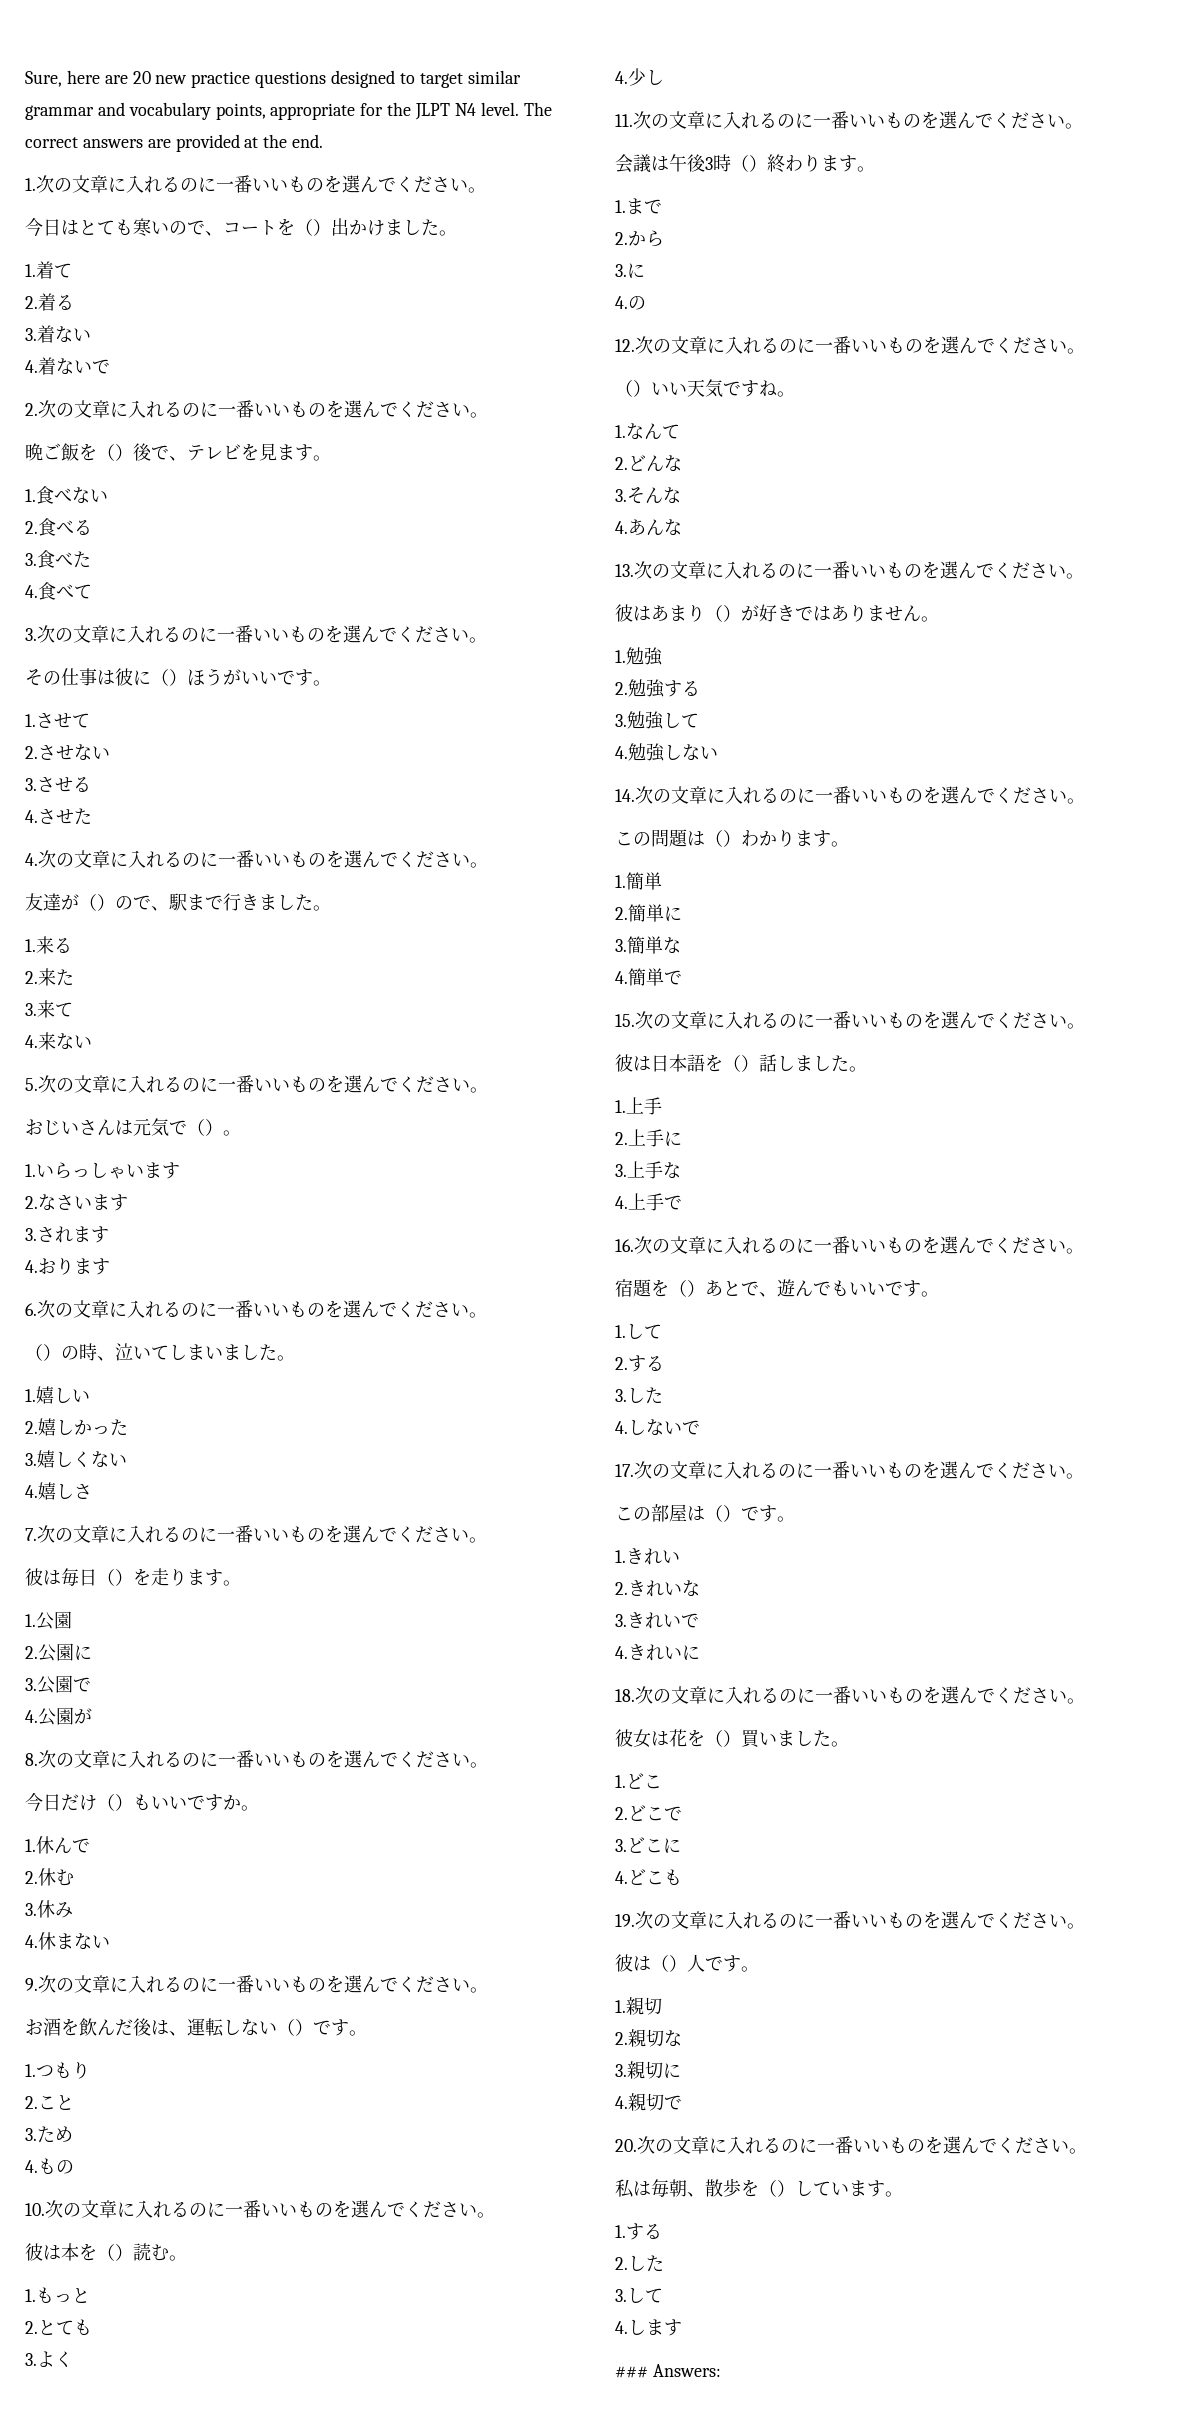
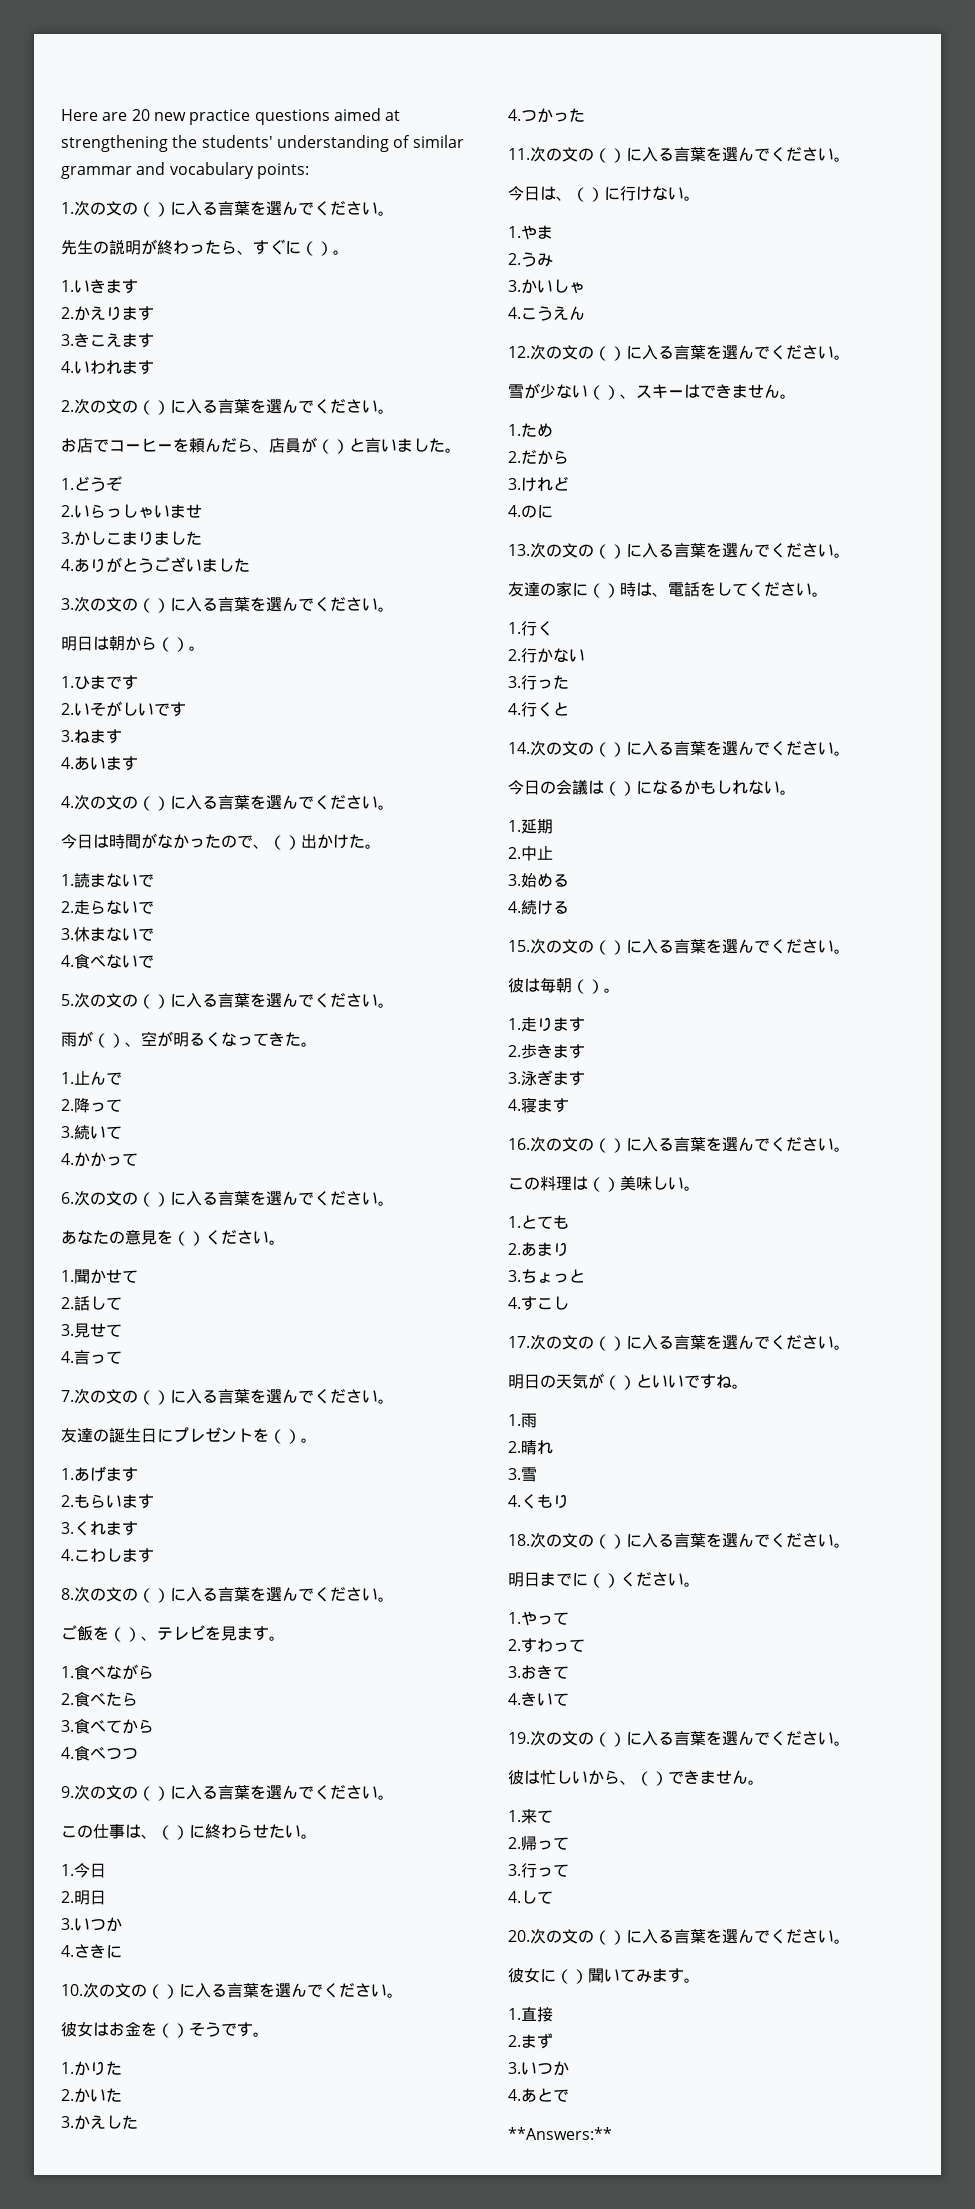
[25,70,100,87] Sure, here -> [61,109,98,121] Here
[331,70,521,88] [25,102,552,120] [25,134,324,152] [25,175,486,193] [25,218,295,237] designed to target similar grammar and vocabulary points, appropriate for the JLPT N4 level. The correct answers are provided at the end. // 1.次の文章に入れるのに一番いいものを選んでください。 // 今日はとても寒いので、コートを -> [333,108,401,121] [61,135,464,152] [61,162,309,179] [61,200,394,217] [61,239,349,256] [61,279,138,294] [61,306,154,321] [61,333,154,348] [61,360,154,375] [61,398,394,415] [61,437,461,454] [61,476,122,492] [61,504,202,519] [61,531,202,546] [61,557,250,573] [61,596,394,613] [61,636,205,652] [61,675,138,690] [61,701,186,717] [61,729,122,744] [61,756,138,771] [61,794,394,811] [61,833,269,849] aimed at strengthening the students' understanding of similar grammar and vocabulary points: // 1.次の文の（）に入る言葉を選んでください。 // 先生の説明が終わったら、すぐに（）。 // 1.いきます // 2.かえります // 3.きこえます // 4.いわれます // 2.次の文の（）に入る言葉を選んでください。 // お店でコーヒーを頼んだら、店員が（）と言いました。 // 1.どうぞ // 2.いらっしゃいませ // 3.かしこまりました // 4.ありがとうございました // 3.次の文の（）に入る言葉を選んでください。 // 明日は朝から（）。 // 1.ひまです // 2.いそがしいです // 3.ねます // 4.あいます // 4.次の文の（）に入る言葉を選んでください。 // 今日は時間がなかったので、
[385,219,457,236] [25,261,72,279] [25,293,74,311] [25,325,91,343] [25,357,110,375] [25,400,488,418] [25,443,43,461] ました。 // 1.着て // 2.着る // 3.着ない // 4.着ないで // 2.次の文章に入れるのに一番いいものを選んでください。 // 晩 -> [349,834,381,849] [61,873,154,888] [61,900,154,915] [61,927,154,942] [61,953,154,969] [61,992,394,1009] [61,1031,317,1048] [61,1071,122,1085] [61,1098,122,1113] [61,1125,122,1140] [61,1152,138,1167] [61,1190,394,1207] [61,1229,285,1246] [61,1269,138,1284] [61,1296,122,1311] [61,1323,122,1338] [61,1350,122,1365] [61,1388,394,1405] [61,1427,317,1444] [61,1466,138,1482] [61,1494,154,1509] [61,1521,138,1536] [61,1548,154,1563] [61,1586,394,1603] た。 // 1.読まないで // 2.走らないで // 3.休まないで // 4.食べないで // 5.次の文の（）に入る言葉を選んでください。 // 雨が（）、空が明るくなってきた。 // 1.止んで // 2.降って // 3.続いて // 4.かかって // 6.次の文の（）に入る言葉を選んでください。 // あなたの意見を（）ください。 // 1.聞かせて // 2.話して // 3.見せて // 4.言って // 7.次の文の（）に入る言葉を選んでください。 // 友達の誕生日にプレゼントを（）。 // 1.あげます // 2.もらいます // 3.くれます // 4.こわします // 8.次の文の（）に入る言葉を選んでください。 //
[133,443,169,461] 後で -> (141, 1634) none
[90,489,108,503] い -> [122,1664,154,1680] がら
[74,520,92,535] る -> [106,1692,138,1706] たら
[73,551,91,568] [25,582,92,600] [25,625,487,643] [25,669,43,686] た // 4.食べて // 3.次の文章に入れるのに一番いいものを選んでください。 // そ -> [106,1719,154,1734] [61,1745,138,1761] [61,1784,394,1801] [61,1826,77,1838] てから // 4.食べつつ // 9.次の文の（）に入る言葉を選んでください。 // こ
[115,668,331,686] [25,713,90,728] [25,744,110,761] [25,777,91,792] [25,808,92,825] [25,850,488,868] [25,893,331,911] [25,936,72,954] [25,968,74,986] [25,1000,73,1018] [25,1032,92,1050] [25,1075,488,1093] [25,1118,241,1136] [25,1162,180,1179] [25,1194,128,1211] [25,1226,109,1243] [25,1257,110,1275] [25,1300,487,1318] [25,1343,295,1361] [25,1386,90,1404] [25,1418,128,1436] [25,1450,127,1468] [25,1482,92,1500] [25,1525,325,1543] 彼に（）ほうがいいです。 // 1.させて // 2.させない // 3.させる // 4.させた // 4.次の文章に入れるのに一番いいものを選んでください。 // 友達が（）ので、駅まで行きました。 // 1.来る // 2.来た // 3.来て // 4.来ない // 5.次の文章に入れるのに一番いいものを選んでください。 // おじいさんは元気で（）。 // 1.いらっしゃいます // 2.なさいます // 3.されます // 4.おります // 6.次の文章に入れるのに一番いいものを選んでください。 // （）の時、泣いてしまいました。 // 1.嬉しい // 2.嬉しかった // 3.嬉しくない // 4.嬉しさ // 7.次の文章に入れるのに一番いいもの -> [141,1824,317,1840] [61,1863,106,1878] [61,1890,106,1905] [61,1917,122,1932] [61,1944,122,1958] [61,1982,403,1999] [61,2022,269,2038] [61,2061,122,2076] [61,2088,122,2103] [61,2115,138,2130] [508,108,585,123] [508,146,850,163] [508,186,700,202] [508,225,553,240] [508,252,553,267] [508,279,585,294] [508,306,585,321] [508,344,850,361] [508,383,796,400] [508,423,553,437] [508,450,569,465] [508,476,569,492] [508,505,553,518] [508,542,850,559] [508,581,828,598] [508,621,553,636] [508,648,585,663] [508,675,569,690] [508,702,569,717] [508,740,850,757] [508,779,796,796] [508,819,553,834] [508,846,553,861] [508,873,569,888] [508,900,569,915] [508,938,706,955] 、（）に終わらせたい。 // 1.今日 // 2.明日 // 3.いつか // 4.さきに // 10.次の文の（）に入る言葉を選んでください。 // 彼女はお金を（）そうです。 // 1.かりた // 2.かいた // 3.かえした // 4.つかった // 11.次の文の（）に入る言葉を選んでください。 // 今日は、（）に行けない。 // 1.やま // 2.うみ // 3.かいしゃ // 4.こうえん // 12.次の文の（）に入る言葉を選んでください。 // 雪が少ない（）、スキーはできません。 // 1.ため // 2.だから // 3.けれど // 4.のに // 13.次の文の（）に入る言葉を選んでください。 // 友達の家に（）時は、電話をしてください。 // 1.行く // 2.行かない // 3.行った // 4.行くと // 14.次の文の（）に入る言葉を選んでください。 // 今日の会議は（）になるかもしれない。 // 1.延期 // 2.中止 // 3.始める // 4.続ける // 15.次の文の（）に入る言葉
[79,1568,151,1586] 日（）を -> [556,978,620,994] [508,1018,521,1030] 朝（）。 // 1.
[223,1580,241,1586] [25,1611,72,1630] [25,1643,92,1662] [25,1675,91,1694] [25,1707,92,1726] [25,1750,488,1768] [25,1793,259,1812] [25,1836,90,1854] [25,1868,74,1886] [25,1900,73,1918] [25,1932,110,1950] [25,1975,488,1993] [25,2018,367,2037] [25,2061,90,2079] [25,2095,74,2110] [25,2126,73,2143] [25,2158,74,2175] [25,2200,495,2218] [25,2243,187,2261] [25,2287,90,2304] [25,2319,92,2336] [25,2351,73,2367] [615,68,664,86] [615,111,1083,129] [615,154,875,173] [615,198,662,214] [615,230,664,247] [615,263,645,278] [615,296,646,310] [615,336,1085,354] [615,379,795,397] [615,423,680,440] [615,455,682,472] [615,487,681,504] [615,519,682,536] [615,561,1084,579] [615,604,939,622] [615,647,663,666] [615,679,700,698] [615,711,699,730] [615,743,718,762] [615,786,1085,804] [615,829,849,847] [615,872,662,890] [615,904,682,922] [615,936,681,954] [615,968,682,986] [615,1011,1085,1029] [615,1054,867,1072] [615,1097,662,1115] [615,1129,682,1147] [615,1161,681,1179] [615,1193,682,1211] [615,1236,1084,1254] [615,1279,939,1297] [615,1323,662,1339] [615,1355,664,1372] [615,1387,663,1404] [615,1419,700,1436] [615,1461,1084,1479] [615,1504,795,1522] [615,1548,680,1565] [615,1580,700,1597] [615,1612,699,1629] [615,1644,700,1661] [615,1686,1085,1704] [615,1729,849,1748] [615,1773,662,1789] [615,1805,682,1821] [615,1837,681,1853] [615,1869,682,1886] [615,1911,1085,1929] [615,1954,759,1972] [615,1997,662,2015] [615,2029,682,2047] [615,2061,681,2079] [615,2093,682,2111] [615,2136,1087,2154] [615,2178,903,2198] [615,2223,662,2240] [615,2255,664,2272] [615,2287,663,2303] [615,2319,682,2336] [615,2364,721,2378] 。 // 1.公園 // 2.公園に // 3.公園で // 4.公園が // 8.次の文章に入れるのに一番いいものを選んでください。 // 今日だけ（）もいいですか。 // 1.休んで // 2.休む // 3.休み // 4.休まない // 9.次の文章に入れるのに一番いいものを選んでください。 // お酒を飲んだ後は、運転しない（）です。 // 1.つもり // 2.こと // 3.ため // 4.もの // 10.次の文章に入れるのに一番いいものを選んでください。 // 彼は本を（）読む。 // 1.もっと // 2.とても // 3.よく // 4.少し // 11.次の文章に入れるのに一番いいものを選んでください。 // 会議は午後3時（）終わります。 // 1.まで // 2.から // 3.に // 4.の // 12.次の文章に入れるのに一番いいものを選んでください。 // （）いい天気ですね。 // 1.なんて // 2.どんな // 3.そんな // 4.あんな // 13.次の文章に入れるのに一番いいものを選んでください。 // 彼はあまり（）が好きではありません。 // 1.勉強 // 2.勉強する // 3.勉強して // 4.勉強しない // 14.次の文章に入れるのに一番いいものを選んでください。 // この問題は（）わかります。 // 1.簡単 // 2.簡単に // 3.簡単な // 4.簡単で // 15.次の文章に入れるのに一番いいものを選んでください。 // 彼は日本語を（）話しました。 // 1.上手 // 2.上手に // 3.上手な // 4.上手で // 16.次の文章に入れるのに一番いいものを選んでください。 // 宿題を（）あとで、遊んでもいいです。 // 1.して // 2.する // 3.した // 4.しないで // 17.次の文章に入れるのに一番いいものを選んでください。 // この部屋は（）です。 // 1.きれい // 2.きれいな // 3.きれいで // 4.きれいに // 18.次の文章に入れるのに一番いいものを選んでください。 // 彼女は花を（）買いました。 // 1.どこ // 2.どこで // 3.どこに // 4.どこも // 19.次の文章に入れるのに一番いいものを選んでください。 // 彼は（）人です。 // 1.親切 // 2.親切な // 3.親切に // 4.親切で // 20.次の文章に入れるのに一番いいものを選んでください。 // 私は毎朝、散歩を（）しています。 // 1.する // 2.した // 3.して // 4.します // ### Answers: -> [508,1044,585,1059] [508,1070,585,1086] [508,1097,569,1113] [508,1136,850,1153] [508,1176,700,1192] [508,1215,569,1229] [508,1242,569,1257] [508,1269,585,1283] [508,1296,569,1311] [508,1334,850,1351] [508,1373,748,1390] [508,1413,537,1428] [508,1440,553,1455] [508,1467,537,1482] [508,1494,569,1509] [508,1532,850,1549] [508,1572,700,1588] [508,1611,569,1626] [508,1638,585,1653] [508,1665,569,1679] [508,1692,569,1706] [508,1730,850,1747] [508,1770,764,1786] [508,1809,553,1824] [508,1836,569,1851] [508,1863,569,1878] [508,1890,553,1904] [508,1928,850,1945] [508,1968,700,1984] [508,2007,553,2022] [508,2033,553,2049] [508,2061,569,2076] [508,2088,569,2102] [508,2127,612,2140] // 2.歩きます // 3.泳ぎます // 4.寝ます // 16.次の文の（）に入る言葉を選んでください。 // この料理は（）美味しい。 // 1.とても // 2.あまり // 3.ちょっと // 4.すこし // 17.次の文の（）に入る言葉を選んでください。 // 明日の天気が（）といいですね。 // 1.雨 // 2.晴れ // 3.雪 // 4.くもり // 18.次の文の（）に入る言葉を選んでください。 // 明日までに（）ください。 // 1.やって // 2.すわって // 3.おきて // 4.きいて // 19.次の文の（）に入る言葉を選んでください。 // 彼は忙しいから、（）できません。 // 1.来て // 2.帰って // 3.行って // 4.して // 20.次の文の（）に入る言葉を選んでください。 // 彼女に（）聞いてみます。 // 1.直接 // 2.まず // 3.いつか // 4.あとで // **Answers:**

